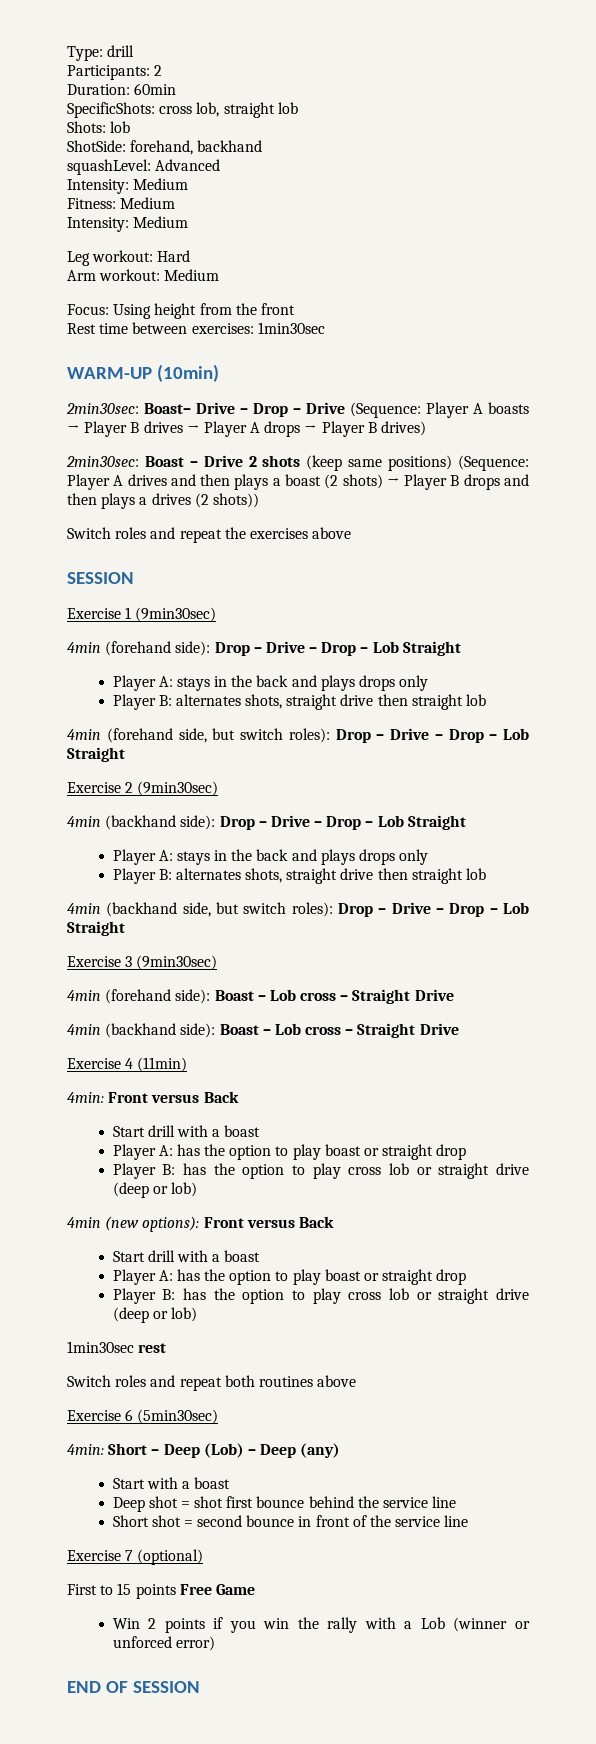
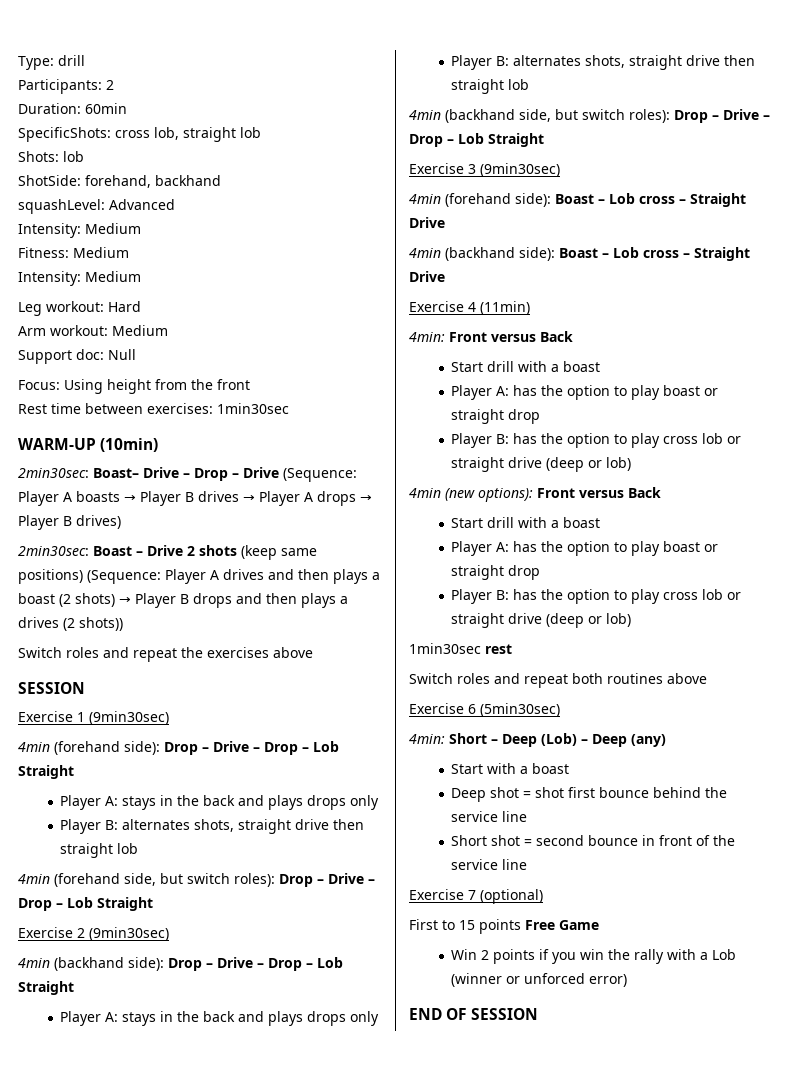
(220, 275) none -> [18,349,136,364] // Support doc: Null

